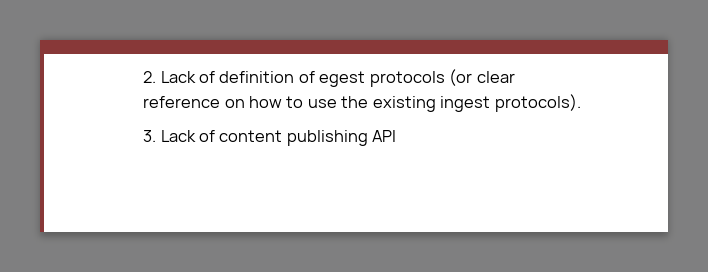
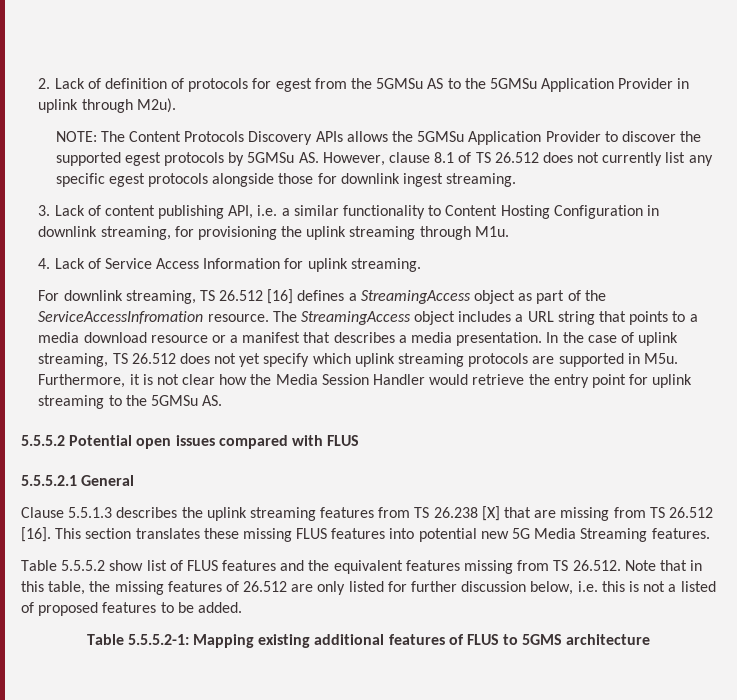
[319,69,515,87] [143,94,581,112] egest protocols (or clear reference on how to use the existing ingest protocols). -> [188,78,690,92] [38,98,176,113] [55,131,702,145] [55,152,713,166] [55,173,517,187] protocols for egest from the 5GMSu AS to the 5GMSu Application Provider in uplink through M2u). // NOTE: The Content Protocols Discovery APIs allows the 5GMSu Application Provider to discover the supported egest protocols by 5GMSu AS. However, clause 8.1 of TS 26.512 does not currently list any specific egest protocols alongside those for downlink ingest streaming.
[372,130,397,142] API -> [228,205,659,219] [38,226,509,240] [38,258,421,272] [38,289,606,304] [38,311,698,325] [38,332,679,346] [38,353,678,367] [38,374,693,388] [38,395,223,409] [21,435,360,449] [21,475,135,486] [21,506,713,521] [21,527,710,542] [21,560,703,574] [21,581,716,595] [21,602,242,616] [86,634,651,648] API, i.e. a similar functionality to Content Hosting Configuration in downlink streaming, for provisioning the uplink streaming through M1u. // 4. Lack of Service Access Information for uplink streaming. // For downlink streaming, TS 26.512 [16] defines a StreamingAccess object as part of the ServiceAccessInfromation resource. The StreamingAccess object includes a URL string that points to a media download resource or a manifest that describes a media presentation. In the case of uplink streaming, TS 26.512 does not yet specify which uplink streaming protocols are supported in M5u. Furthermore, it is not clear how the Media Session Handler would retrieve the entry point for uplink streaming to the 5GMSu AS. // 5.5.5.2 Potential open issues compared with FLUS // 5.5.5.2.1 General // Clause 5.5.1.3 describes the uplink streaming features from TS 26.238 [X] that are missing from TS 26.512 [16]. This section translates these missing FLUS features into potential new 5G Media Streaming features. // Table 5.5.5.2 show list of FLUS features and the equivalent features missing from TS 26.512. Note that in this table, the missing features of 26.512 are only listed for further discussion below, i.e. this is not a listed of proposed features to be added. // Table 5.5.5.2-1: Mapping existing additional features of FLUS to 5GMS architecture

